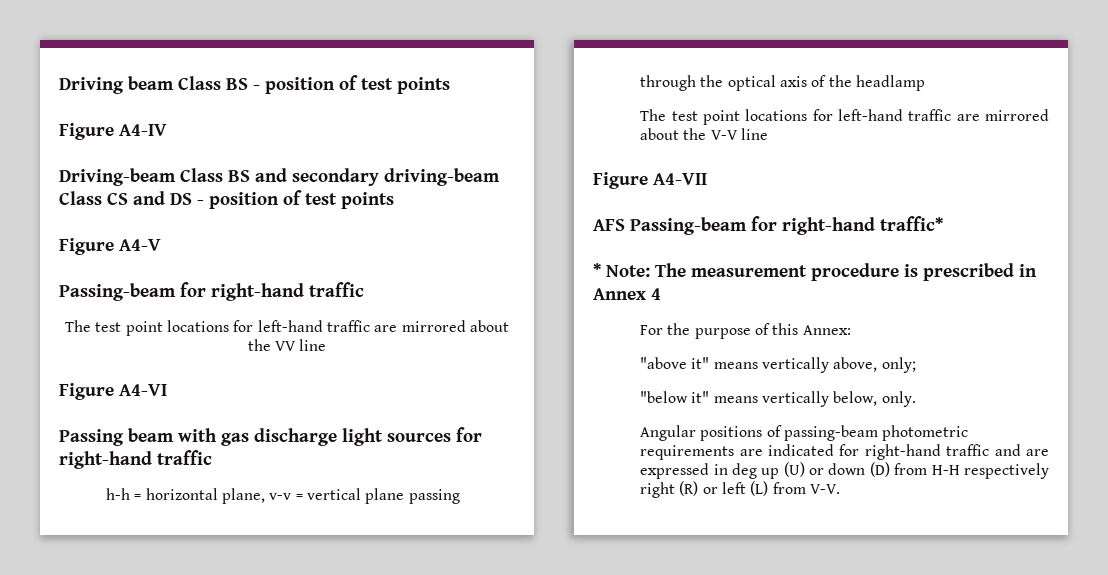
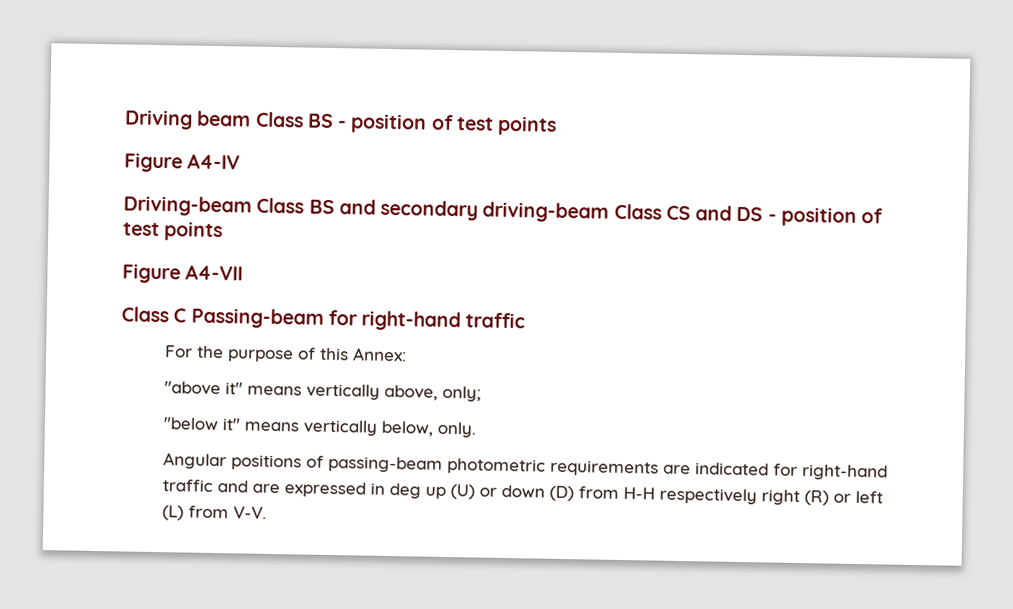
[119,239,161,251] A4-V // -> [185,264,244,281] [121,306,187,323] A4-VII // Class C
[65,320,509,336] [247,339,327,351] [59,383,167,400] [59,427,482,446] [59,450,212,469] [106,488,460,504] [640,75,926,91] [640,109,1049,125] [640,128,769,140] [593,172,707,189] [593,216,943,235] [593,263,1037,281] [593,288,661,300] // The test point locations for left-hand traffic are mirrored about the VV line // Figure A4-VI // Passing beam with gas discharge light sources for right-hand traffic // h-h = horizontal plane, v-v = vertical plane passing through the optical axis of the headlamp // The test point locations for left-hand traffic are mirrored about the V-V line // Figure A4-VII // AFS Passing-beam for right-hand traffic* // * Note: The measurement procedure is prescribed in Annex 4 -> (526, 320) none

